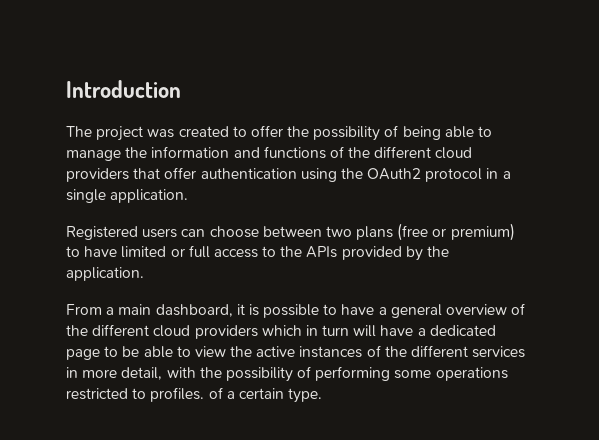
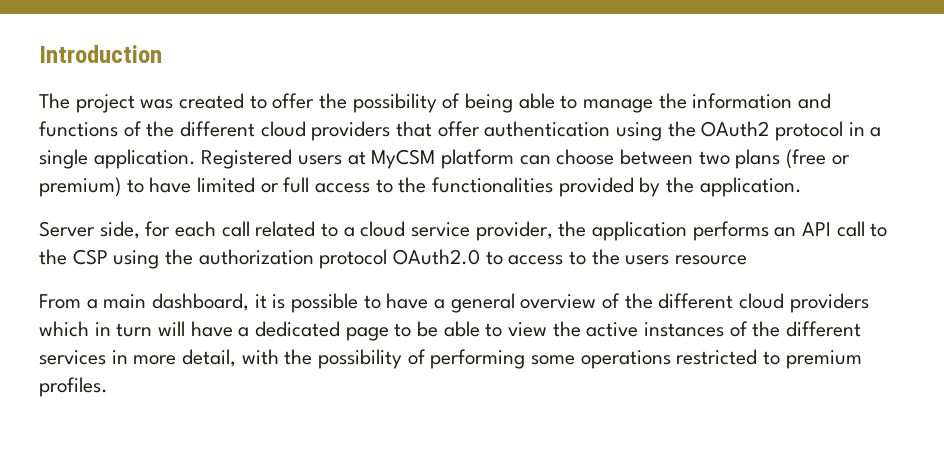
(189, 196) // -> (196, 159) none
(178, 233) none -> [347,149,515,169] at MyCSM platform
[306,246,338,258] APIs -> [432,177,554,193] functionalities
(144, 274) none -> [39,221,888,241] [39,249,748,269] // Server side, for each call related to a cloud service provider, the application performs an API call to the CSP using the authorization protocol OAuth2.0 to access to the users resource
[150,387,323,403] profiles. of a certain type. -> [785,350,862,369] [39,377,108,397] premium profiles.

